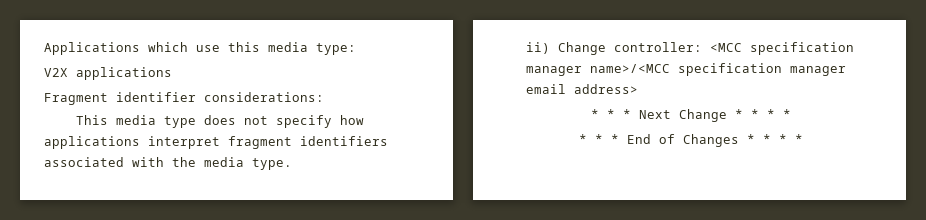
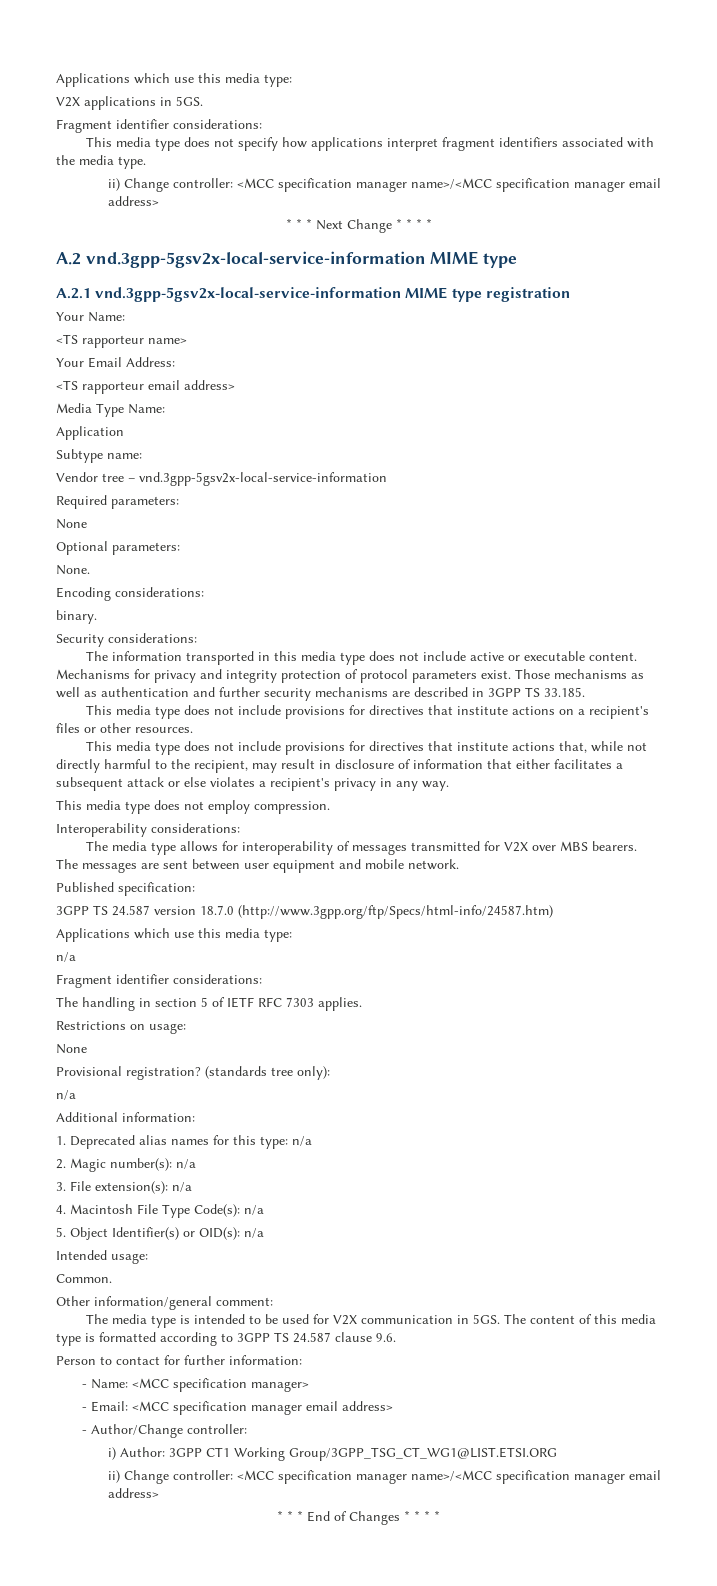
(172, 73) none -> [160,96,203,106] in 5GS.
(791, 114) none -> [56,251,518,268] [56,287,570,302] [56,312,125,322] [56,334,187,348] [56,357,175,368] [56,380,235,394] [56,403,165,417] [56,426,124,440] [56,449,142,463] [56,472,387,486] [56,495,179,509] [56,519,87,529] [56,541,180,555] [56,565,90,575] [56,587,204,601] [56,610,97,624] [56,633,197,647] [85,651,637,665] [56,669,644,683] [56,687,585,701] [85,705,649,719] [56,723,193,733] [85,741,647,755] [56,759,623,773] [56,777,449,791] [56,800,330,814] [56,823,240,837] [85,841,637,855] [56,859,459,873] [56,882,195,896] [56,905,553,919] [56,928,292,942] [56,952,76,962] [56,974,262,988] [56,997,362,1011] [56,1021,186,1034] [56,1044,87,1054] [56,1066,330,1080] [56,1090,76,1100] [56,1112,195,1122] [56,1135,312,1149] [56,1158,196,1172] [56,1181,192,1194] [56,1204,264,1218] [56,1227,264,1240] [56,1250,148,1264] [56,1274,112,1283] [56,1296,273,1310] [85,1314,656,1328] [56,1332,396,1346] [56,1355,302,1365] [81,1378,309,1392] [81,1401,393,1415] [81,1424,247,1438] [107,1447,557,1461] [107,1470,661,1484] [107,1488,159,1498] // A.2 vnd.3gpp-5gsv2x-local-service-information MIME type // A.2.1 vnd.3gpp-5gsv2x-local-service-information MIME type registration // Your Name: // <TS rapporteur name> // Your Email Address: // <TS rapporteur email address> // Media Type Name: // Application // Subtype name: // Vendor tree – vnd.3gpp-5gsv2x-local-service-information // Required parameters: // None // Optional parameters: // None. // Encoding considerations: // binary. // Security considerations: // The information transported in this media type does not include active or executable content. Mechanisms for privacy and integrity protection of protocol parameters exist. Those mechanisms as well as authentication and further security mechanisms are described in 3GPP TS 33.185. // This media type does not include provisions for directives that institute actions on a recipient's files or other resources. // This media type does not include provisions for directives that institute actions that, while not directly harmful to the recipient, may result in disclosure of information that either facilitates a subsequent attack or else violates a recipient's privacy in any way. // This media type does not employ compression. // Interoperability considerations: // The media type allows for interoperability of messages transmitted for V2X over MBS bearers. The messages are sent between user equipment and mobile network. // Published specification: // 3GPP TS 24.587 version 18.7.0 (http://www.3gpp.org/ftp/Specs/html-info/24587.htm) // Applications which use this media type: // n/a // Fragment identifier considerations: // The handling in section 5 of IETF RFC 7303 applies. // Restrictions on usage: // None // Provisional registration? (standards tree only): // n/a // Additional information: // 1. Deprecated alias names for this type: n/a // 2. Magic number(s): n/a // 3. File extension(s): n/a // 4. Macintosh File Type Code(s): n/a // 5. Object Identifier(s) or OID(s): n/a // Intended usage: // Common. // Other information/general comment: // The media type is intended to be used for V2X communication in 5GS. The content of this media type is formatted according to 3GPP TS 24.587 clause 9.6. // Person to contact for further information: // - Name: <MCC specification manager> // - Email: <MCC specification manager email address> // - Author/Change controller: // i) Author: 3GPP CT1 Working Group/3GPP_TSG_CT_WG1@LIST.ETSI.ORG // ii) Change controller: <MCC specification manager name>/<MCC specification manager email address>

